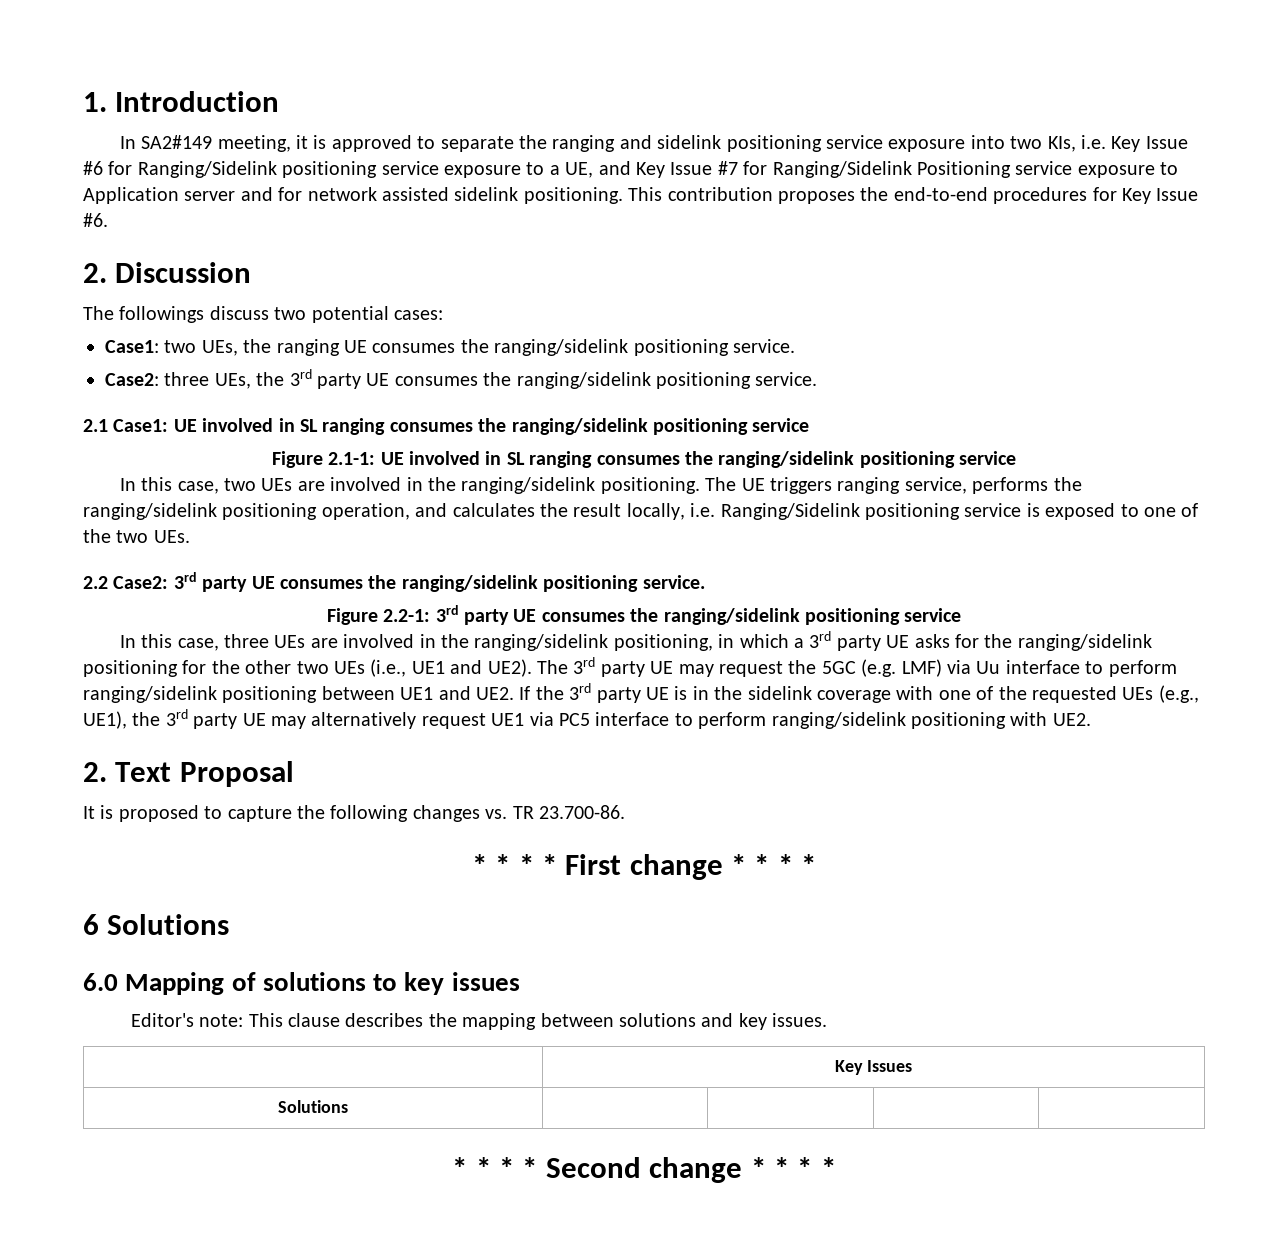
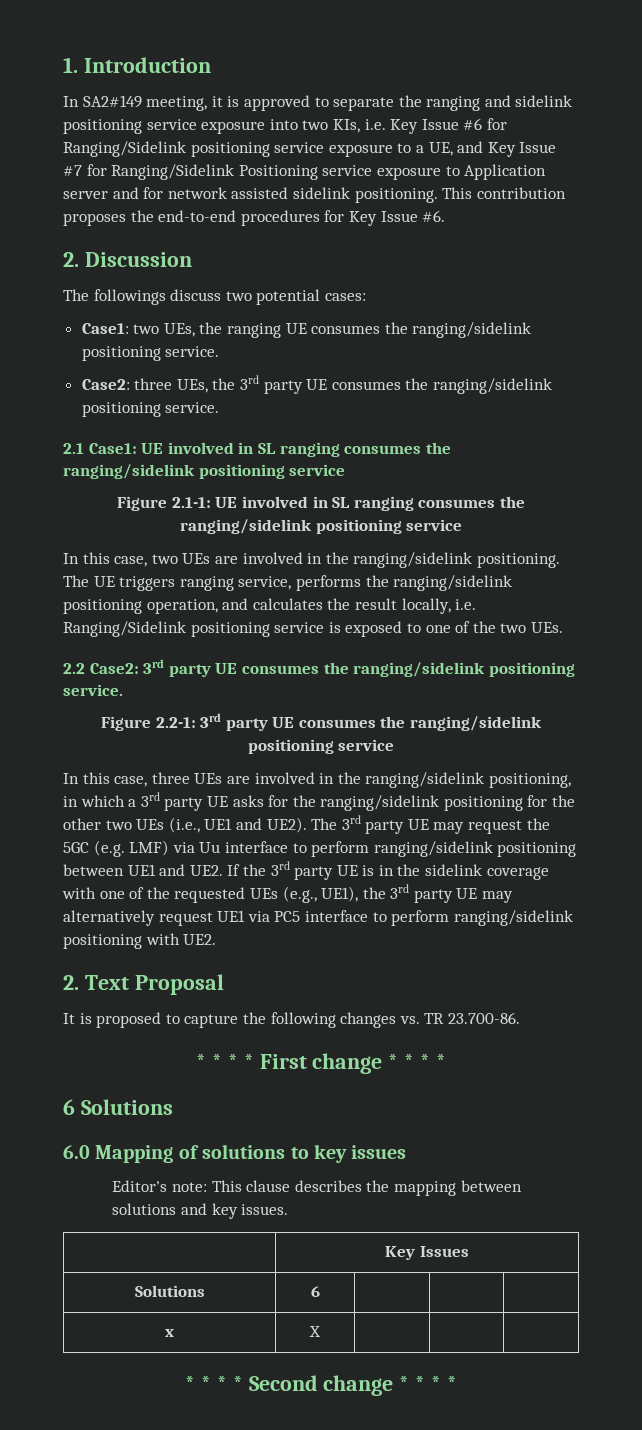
(348, 1106) none -> [310,1286,320,1297] [165,1329,174,1337] [309,1326,321,1337] 6 | | | // x | X

